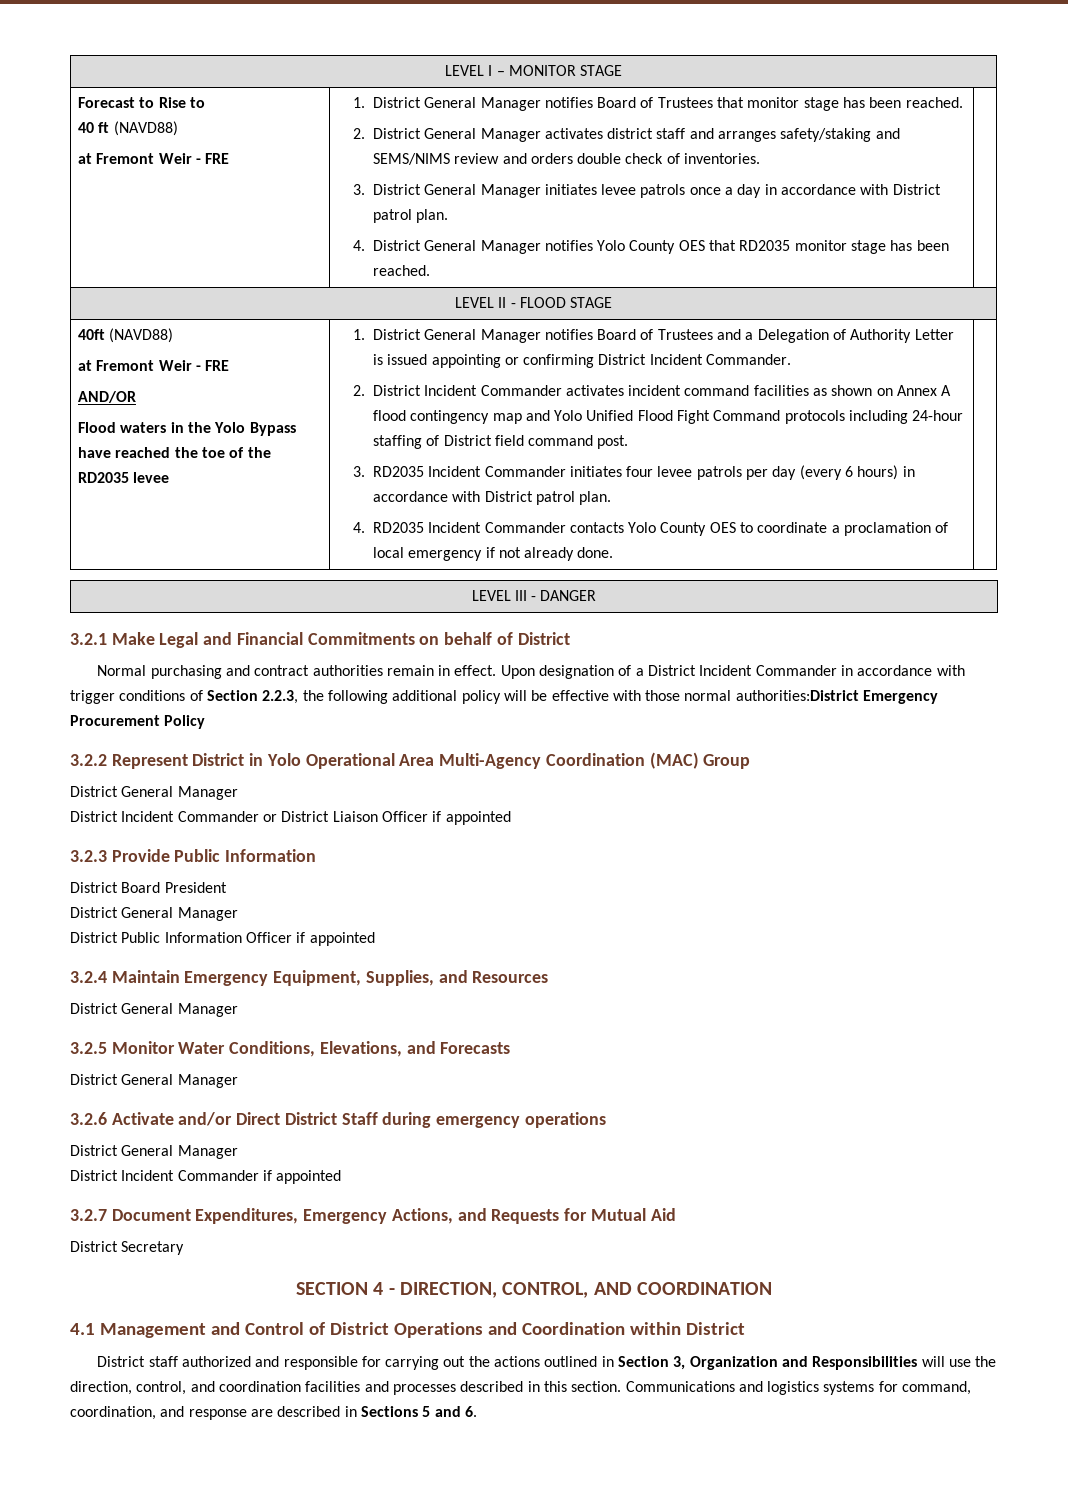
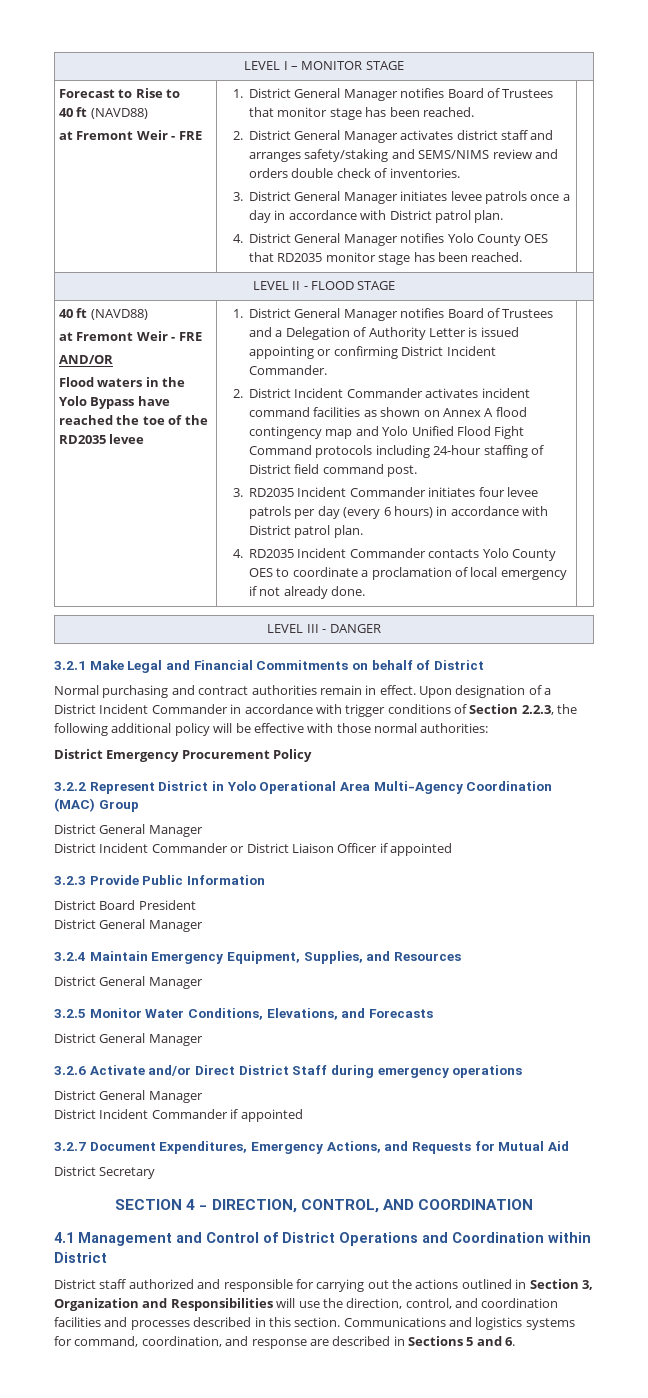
[77,329,105,340] 40ft -> [59,308,88,318] 40 ft
[735,690,859,701] authorities:District -> [420,723,489,733] [54,749,103,759] authorities: // District
[70,932,375,946] // District Public Information Officer if appointed -> (203, 926) none

